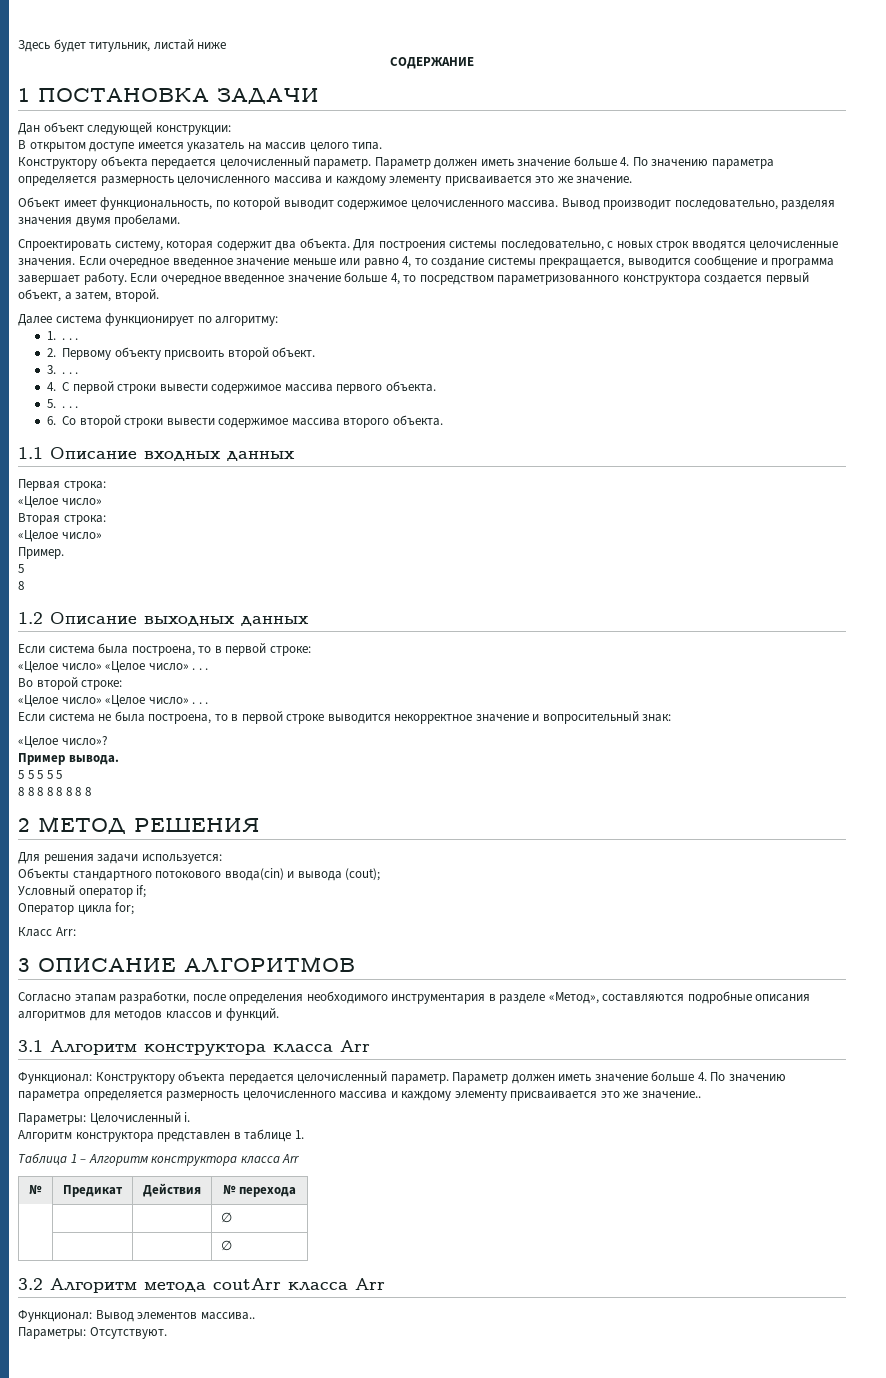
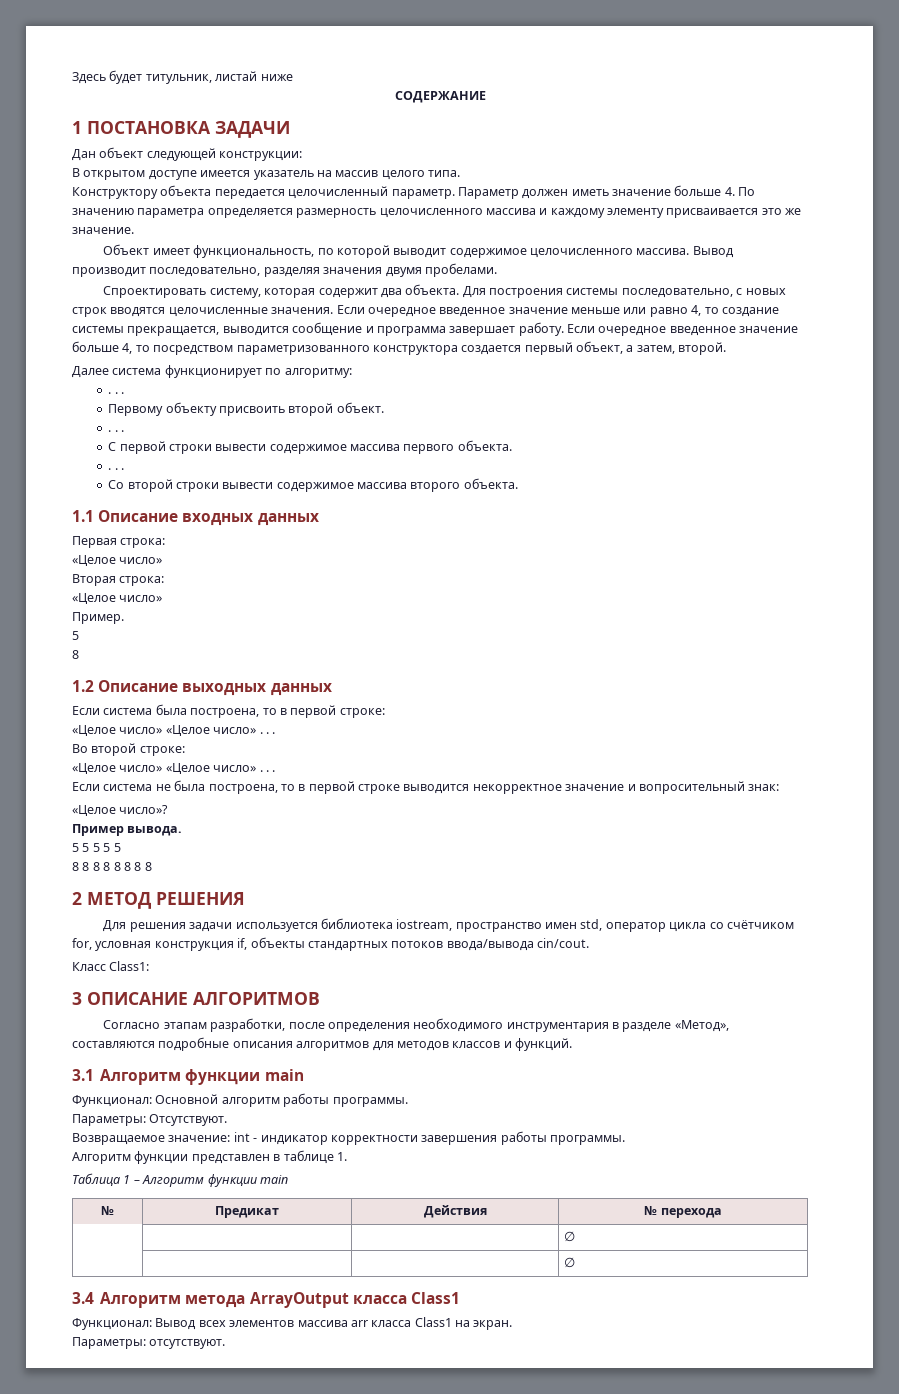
[46,331,79,340] [46,348,56,357] 1. . . . // 2. -> [108,392,124,394] . . . //
[46,365,79,374] [46,382,56,391] 3. . . . // 4. -> [108,430,124,432] . . . //
[46,399,79,408] [46,416,56,425] 5. . . . // 6. -> [108,468,124,470] . . . //
[141,854,222,864] [18,868,381,881] [18,885,147,898] [18,902,135,915] используется: // Объекты стандартного потокового ввода(cin) и вывода (cout); // Условный оператор if; // Оператор цикла for; -> [235,918,794,932] [72,937,589,951] используется библиотека iostream, пространство имен std, оператор цикла со счётчиком for, условная конструкция if, объекты стандартных потоков ввода/вывода cin/cout.
[55,927,76,936] Arr: -> [109,961,150,971] Class1:
[143,1040,370,1056] [18,1071,786,1084] [18,1091,701,1101] [18,1112,191,1125] [18,1130,154,1142] конструктора класса Arr // Функционал: Конструктору объекта передается целочисленный параметр. Параметр должен иметь значение больше 4. По значению параметра определяется размерность целочисленного массива и каждому элементу присваивается это же значение.. // Параметры: Целочисленный i. // Алгоритм конструктора -> [185,1069,304,1085] [72,1093,408,1107] [72,1114,228,1126] [72,1131,625,1145] [72,1151,189,1164] функции main // Функционал: Основной алгоритм работы программы. // Параметры: Отсутствуют. // Возвращаемое значение: int - индикатор корректности завершения работы программы. // Алгоритм функции
[151,1154,300,1166] конструктора класса Arr -> [207,1174,288,1187] функции main
[18,1278,43,1290] 3.2 -> [72,1292,94,1304] 3.4
[212,1278,385,1291] coutArr класса Arr -> [249,1292,460,1308] ArrayOutput класса Class1
[137,1312,255,1320] [18,1327,167,1339] элементов массива.. // Параметры: Отсутствуют. -> [198,1317,513,1330] [72,1337,226,1349] всех элементов массива arr класса Class1 на экран. // Параметры: отсутствуют.

